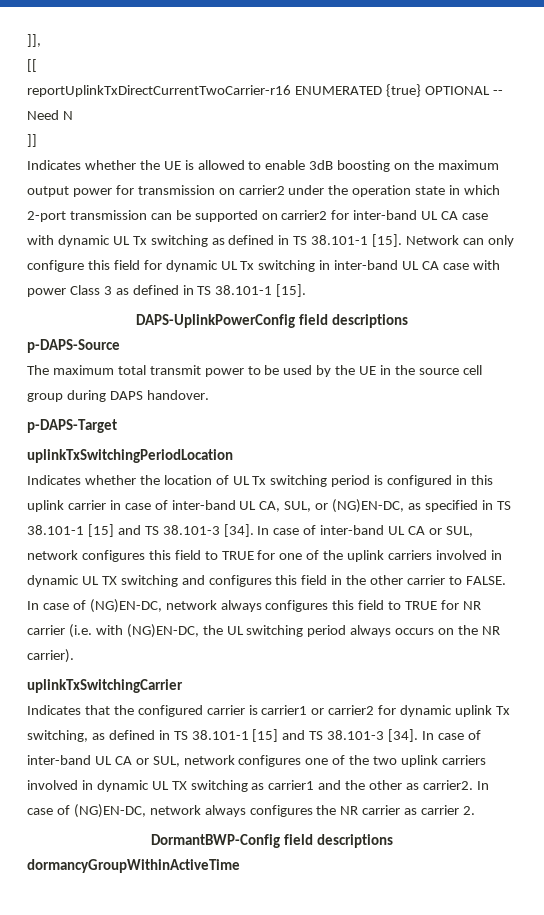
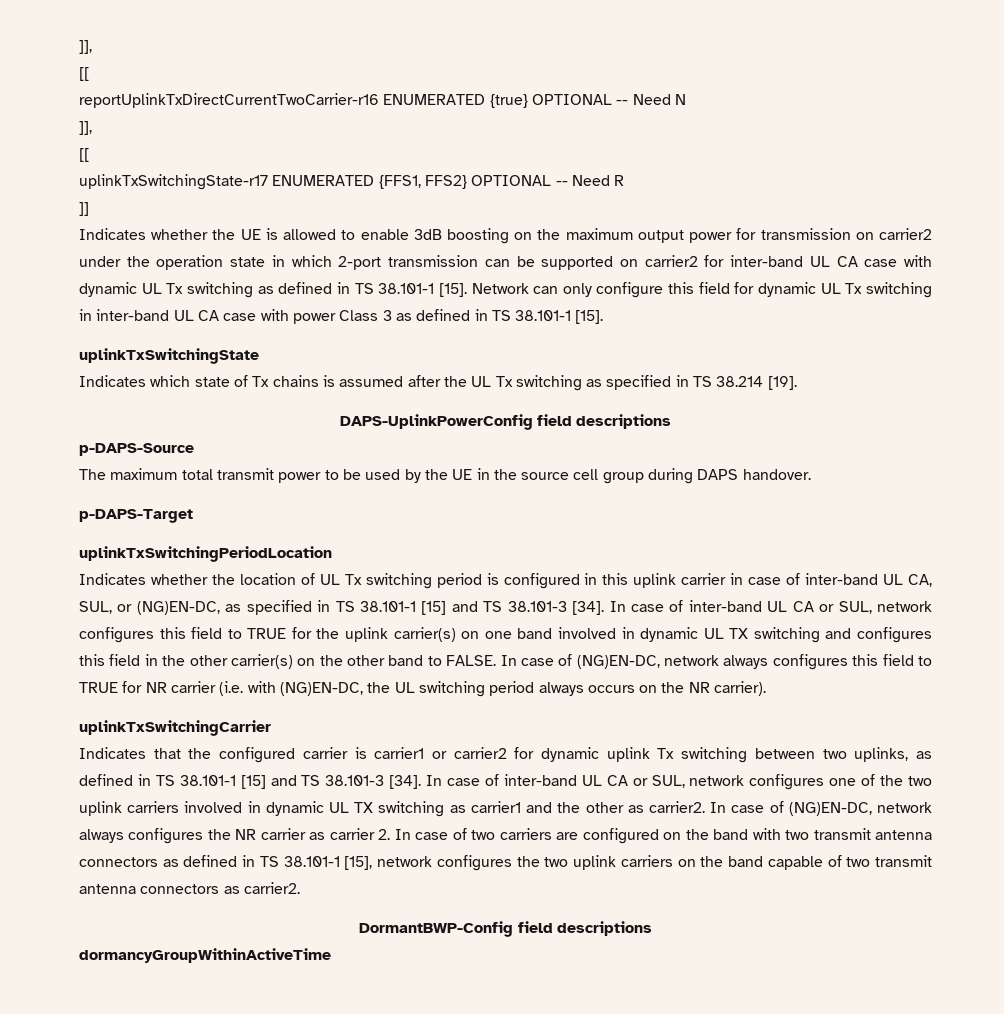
(73, 115) none -> [79,121,92,135] [79,148,89,162] [79,174,625,190] // ]], // [[ // uplinkTxSwitchingState-r17 ENUMERATED {FFS1, FFS2} OPTIONAL -- Need R
(307, 290) none -> [79,348,259,364] [79,375,797,391] // uplinkTxSwitchingState // Indicates which state of Tx chains is assumed after the UL Tx switching as specified in TS 38.214 [19].
[279,550,433,562] one of the uplink carriers -> [316,627,553,642] the uplink carrier(s) on one band
[407,575,446,585] carrier -> [230,654,424,669] carrier(s) on the other band
[27,730,88,742] switching, -> [681,747,909,763] switching between two uplinks,
(476, 810) none -> [394,828,933,844] [79,855,932,871] [79,882,300,894] In case of two carriers are configured on the band with two transmit antenna connectors as defined in TS 38.101-1 [15], network configures the two uplink carriers on the band capable of two transmit antenna connectors as carrier2.

